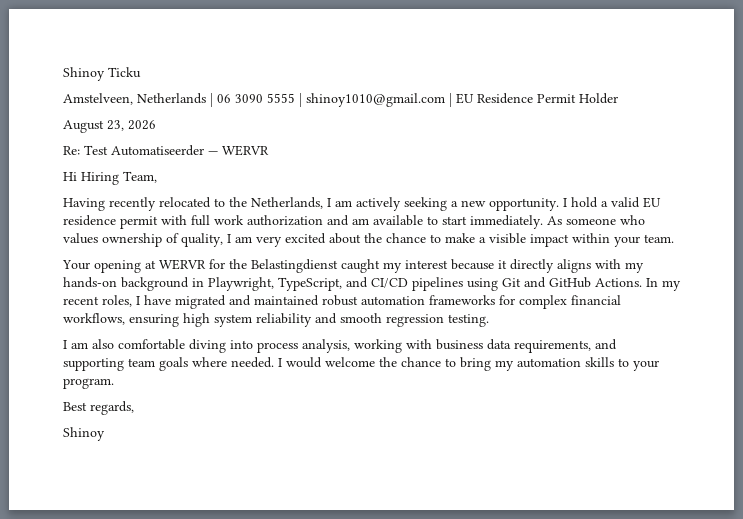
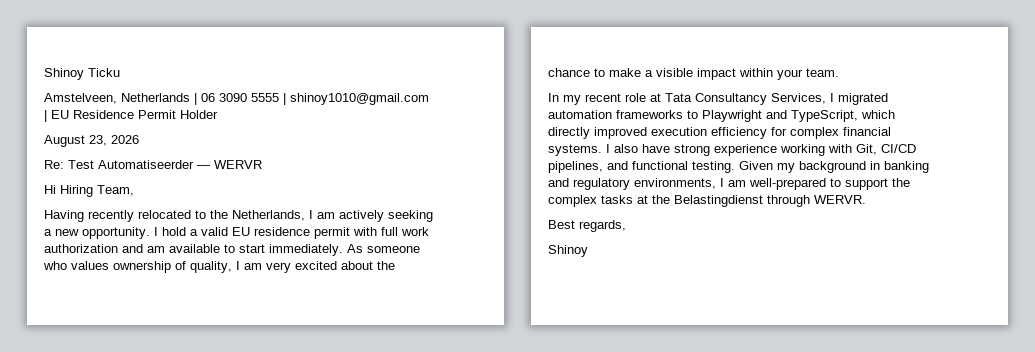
[62,259,644,273] [63,277,681,291] [63,295,621,309] [63,313,489,327] [63,339,617,353] [63,357,659,371] [63,378,114,389] Your opening at WERVR for the Belastingdienst caught my interest because it directly aligns with my hands-on background in Playwright, TypeScript, and CI/CD pipelines using Git and GitHub Actions. In my recent roles, I have migrated and maintained robust automation frameworks for complex financial workflows, ensuring high system reliability and smooth regression testing. // I am also comfortable diving into process analysis, working with business data requirements, and supporting team goals where needed. I would welcome the chance to bring my automation skills to your program. -> [548,93,888,105] [548,110,895,122] [548,127,891,139] [548,144,916,156] [548,161,929,173] [548,178,910,190] [548,195,866,207] In my recent role at Tata Consultancy Services, I migrated automation frameworks to Playwright and TypeScript, which directly improved execution efficiency for complex financial systems. I also have strong experience working with Git, CI/CD pipelines, and functional testing. Given my background in banking and regulatory environments, I am well-prepared to support the complex tasks at the Belastingdienst through WERVR.

